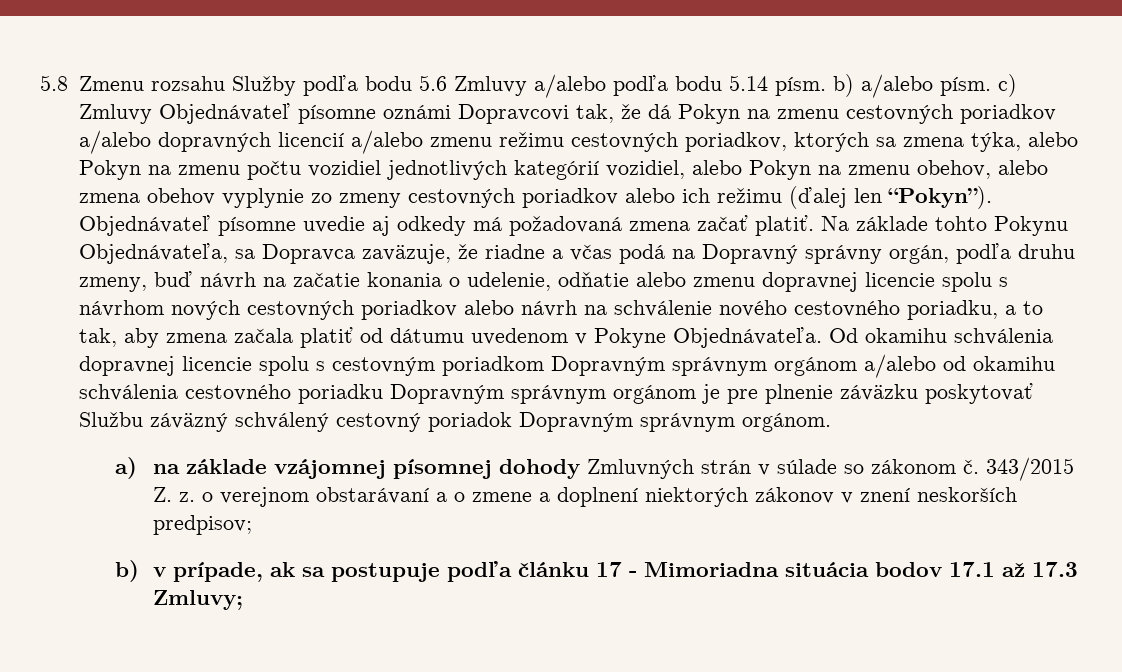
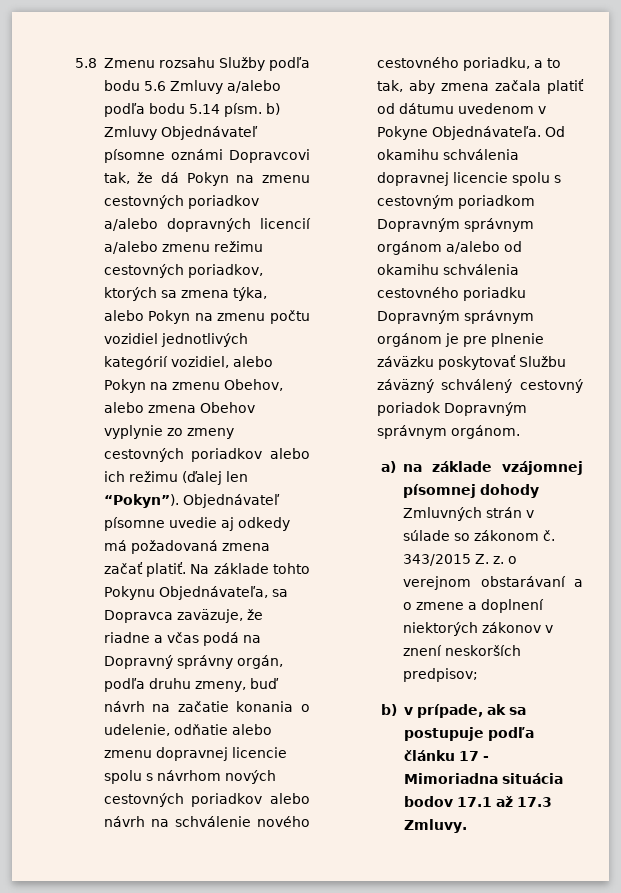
[860,74,1017,98] a/alebo písm. c) -> (280, 109) none
[916,160,991,179] obehov, -> [223,379,283,391] Obehov,
[146,188,215,205] obehov -> [199,402,255,413] Obehov
[152,590,243,610] Zmluvy; -> [404,819,468,833] Zmluvy.

